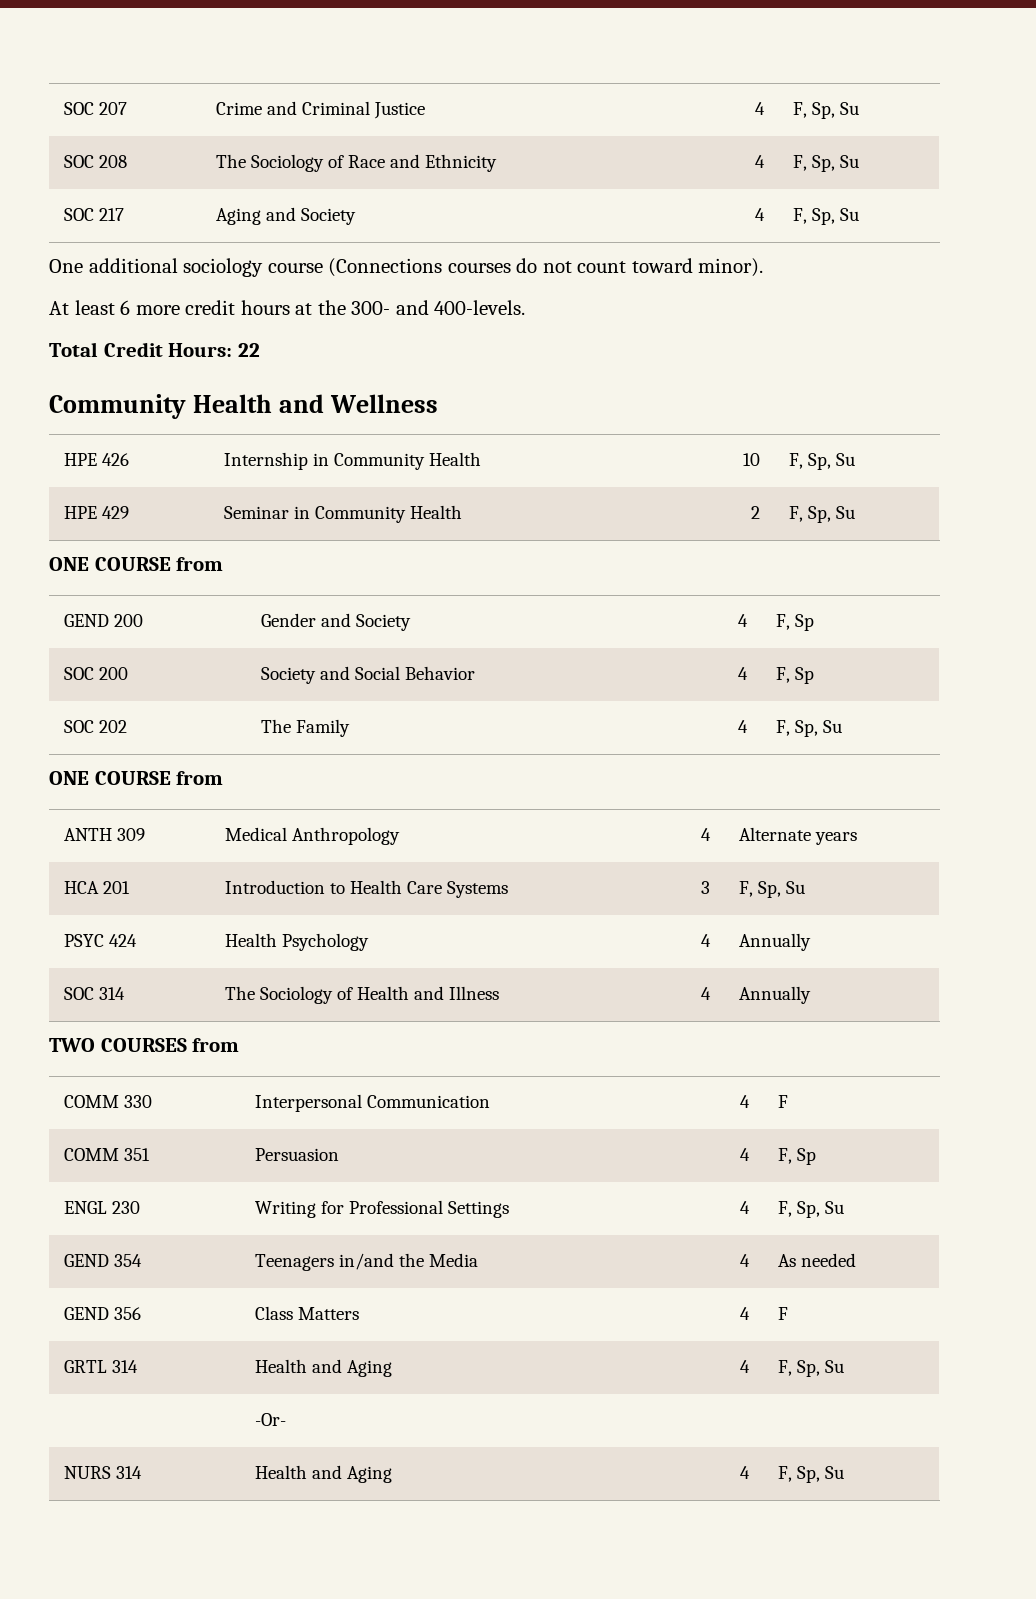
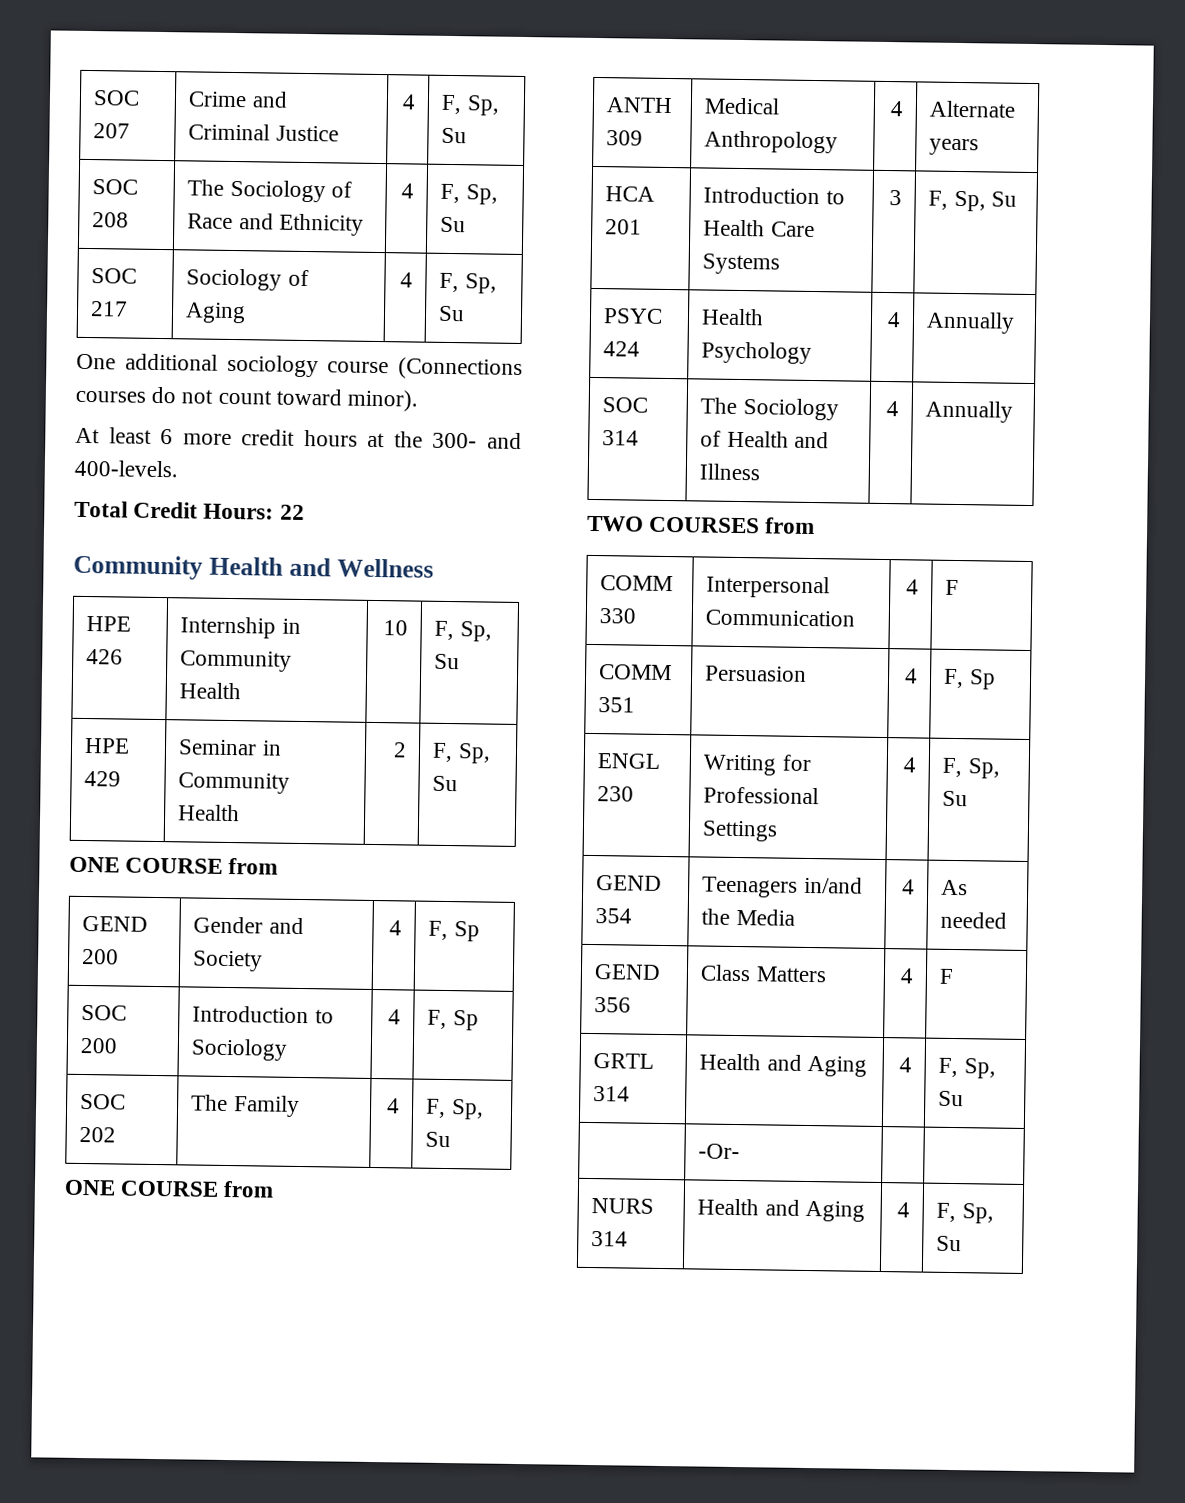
[215,207,356,225] Aging and Society -> [186,268,309,291] [185,302,247,324] Sociology of Aging
[260,666,475,684] Society and Social Behavior -> [192,1005,334,1024] [191,1038,288,1061] Introduction to Sociology

